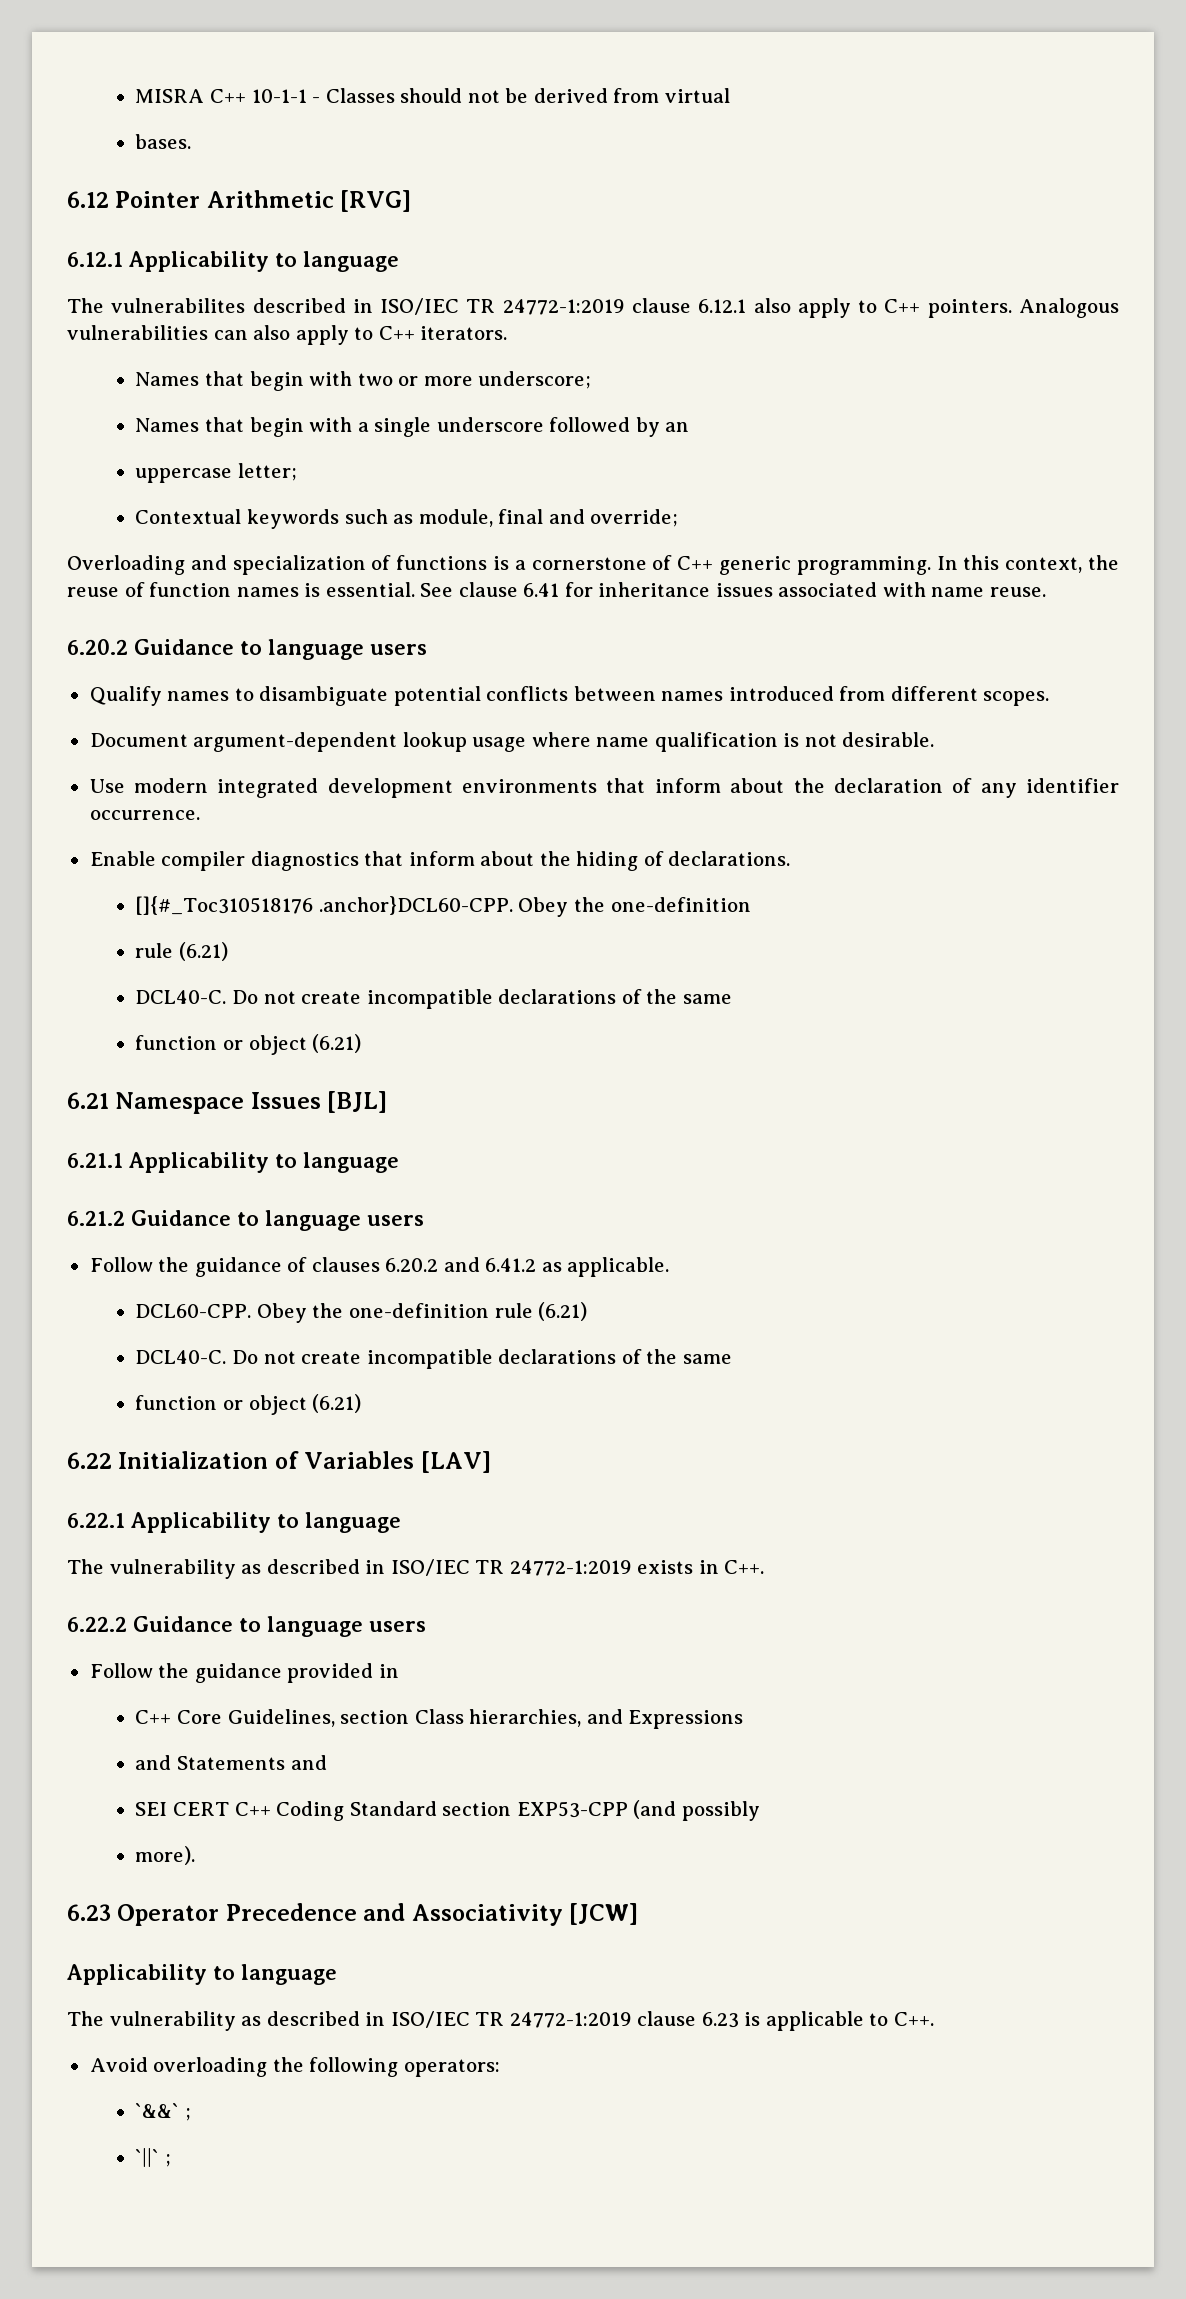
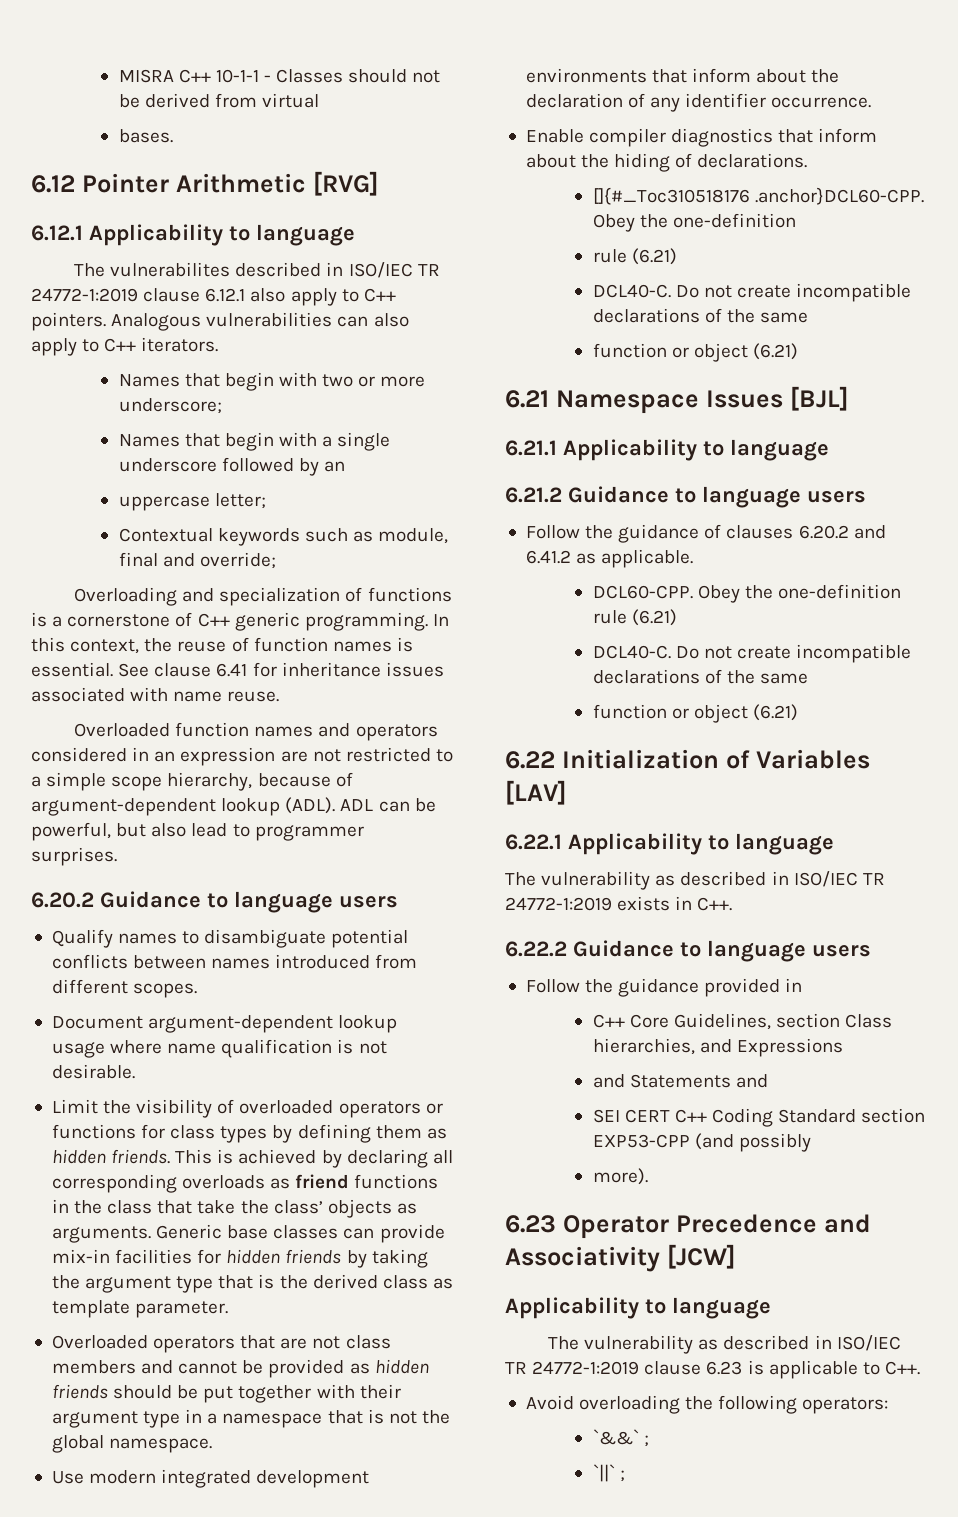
(1047, 592) none -> [74,722,438,741] [31,747,453,766] [31,772,353,791] [31,797,436,816] [31,822,364,841] [31,847,117,866] // Overloaded function names and operators considered in an expression are not restricted to a simple scope hierarchy, because of argument-dependent lookup (ADL). ADL can be powerful, but also lead to programmer surprises.
(935, 739) none -> [51,1099,443,1118] [51,1124,447,1143] [51,1149,453,1168] [51,1174,439,1193] [51,1199,417,1218] [51,1224,445,1243] [51,1249,428,1268] [51,1274,453,1293] [51,1300,229,1318] [51,1335,391,1353] [51,1359,429,1378] [51,1384,401,1403] [51,1409,450,1428] [51,1435,213,1453] // Limit the visibility of overloaded operators or functions for class types by defining them as hidden friends. This is achieved by declaring all corresponding overloads as friend functions in the class that take the class’ objects as arguments. Generic base classes can provide mix-in facilities for hidden friends by taking the argument type that is the derived class as template parameter. // Overloaded operators that are not class members and cannot be provided as hidden friends should be put together with their argument type in a namespace that is not the global namespace.

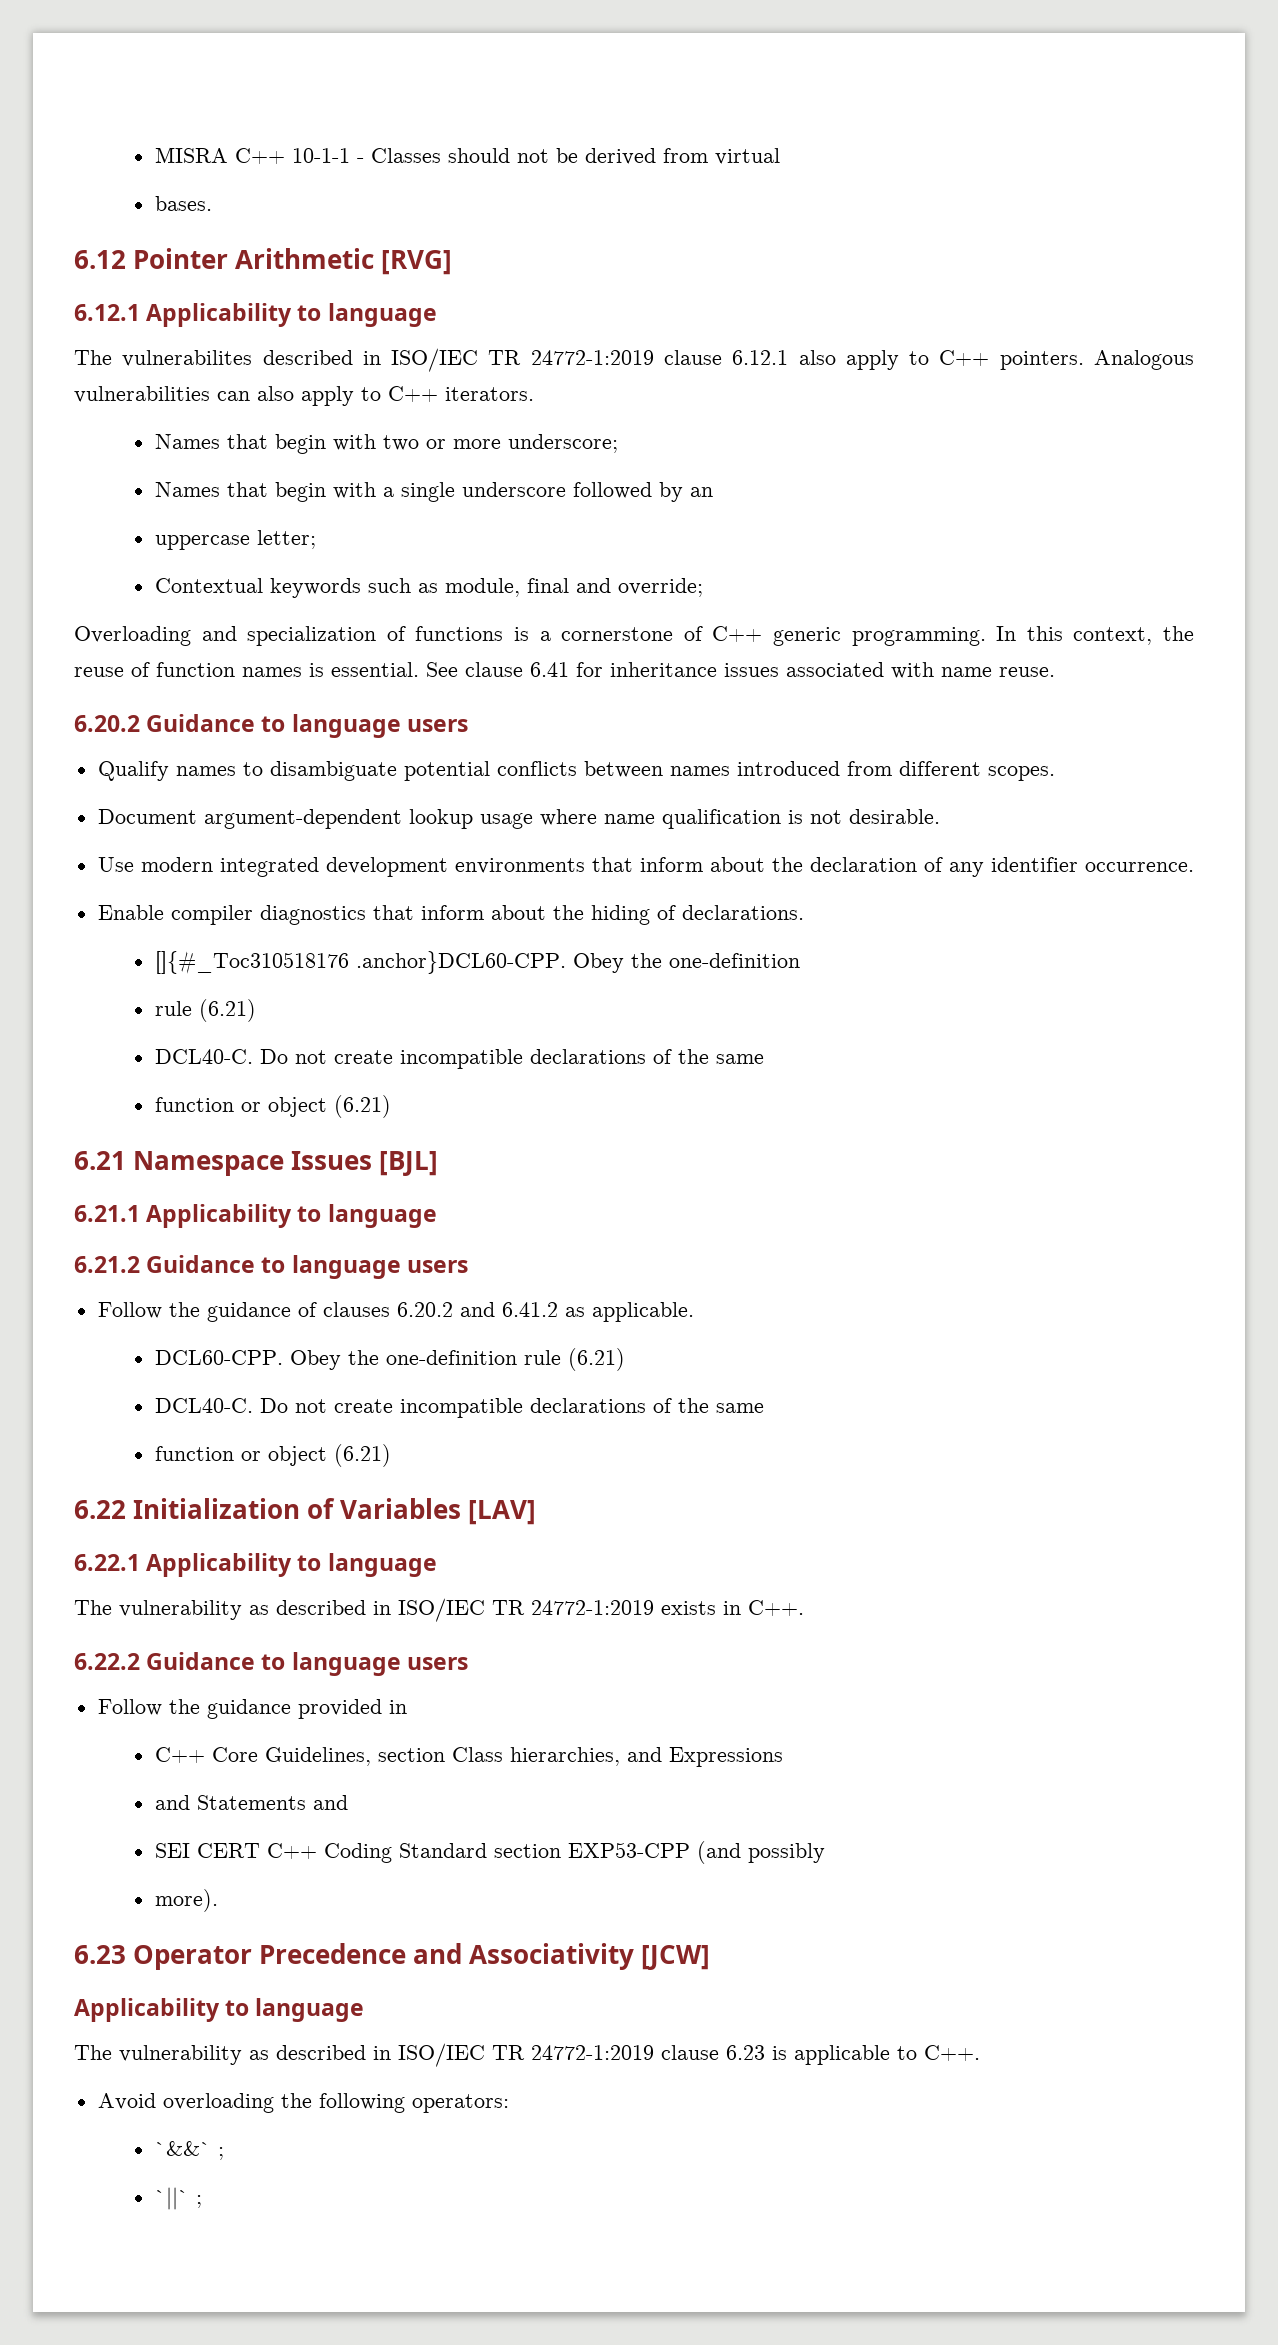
[74,722,438,741] [31,747,453,766] [31,772,353,791] [31,797,436,816] [31,822,364,841] [31,847,117,866] // Overloaded function names and operators considered in an expression are not restricted to a simple scope hierarchy, because of argument-dependent lookup (ADL). ADL can be powerful, but also lead to programmer surprises. -> (1055, 672) none
[51,1099,443,1118] [51,1124,447,1143] [51,1149,453,1168] [51,1174,439,1193] [51,1199,417,1218] [51,1224,445,1243] [51,1249,428,1268] [51,1274,453,1293] [51,1300,229,1318] [51,1335,391,1353] [51,1359,429,1378] [51,1384,401,1403] [51,1409,450,1428] [51,1435,213,1453] // Limit the visibility of overloaded operators or functions for class types by defining them as hidden friends. This is achieved by declaring all corresponding overloads as friend functions in the class that take the class’ objects as arguments. Generic base classes can provide mix-in facilities for hidden friends by taking the argument type that is the derived class as template parameter. // Overloaded operators that are not class members and cannot be provided as hidden friends should be put together with their argument type in a namespace that is not the global namespace. -> (940, 816) none

